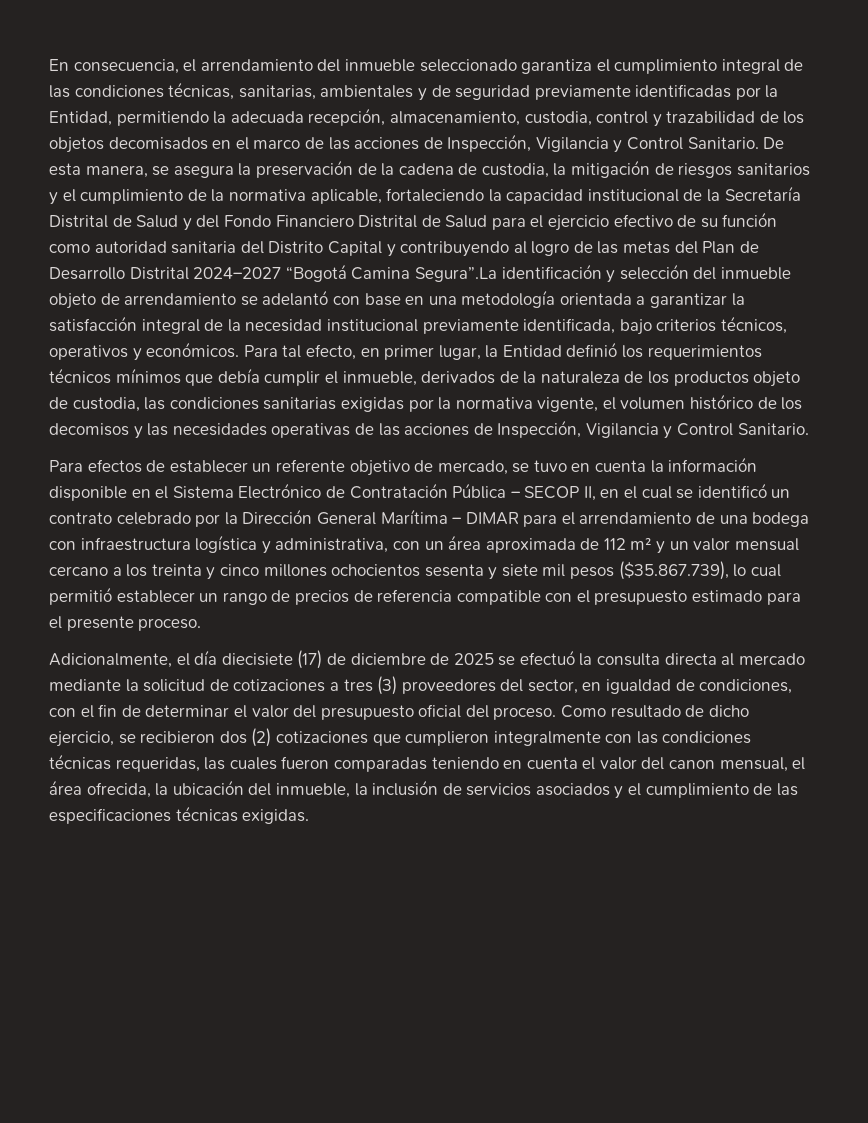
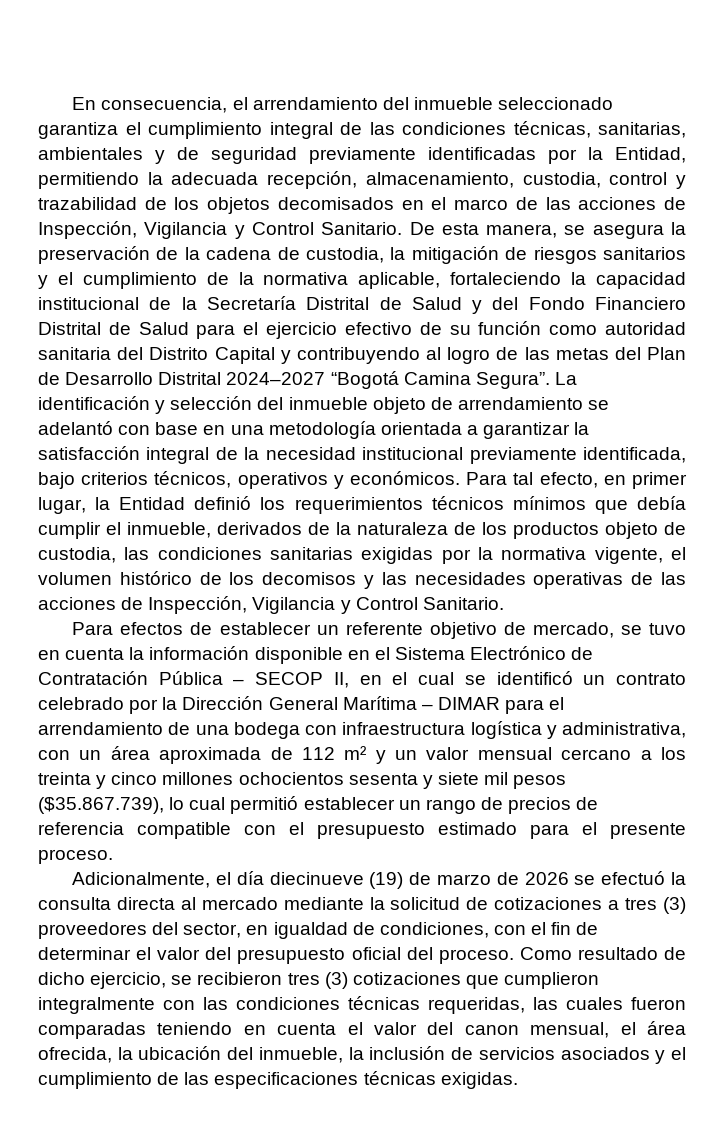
[414,267,497,282] Segura”.La -> [475,372,577,389] Segura”. La
[221,650,494,669] diecisiete (17) de diciembre de 2025 -> [269,872,569,889] diecinueve (19) de marzo de 2026
[219,728,272,747] dos (2) -> [287,972,348,989] tres (3)

